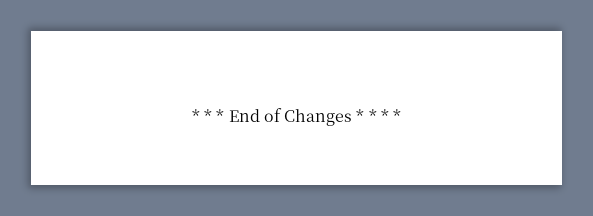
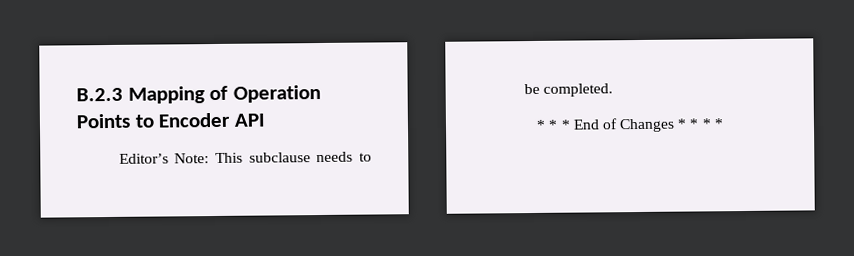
(191, 115) none -> [76,84,322,104] [76,112,266,129] [118,151,372,164] [523,83,613,97] B.2.3 Mapping of Operation Points to Encoder API // Editor’s Note: This subclause needs to be completed. //

